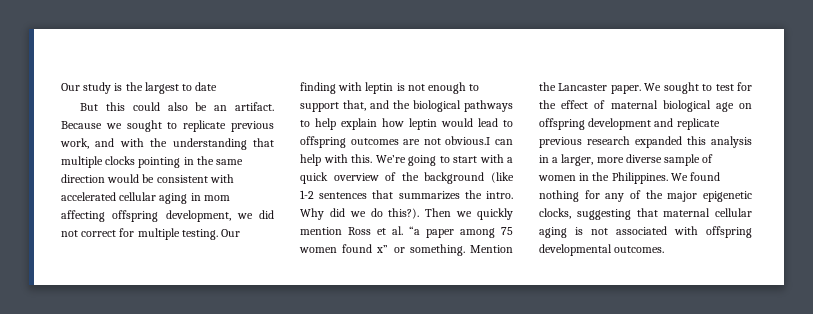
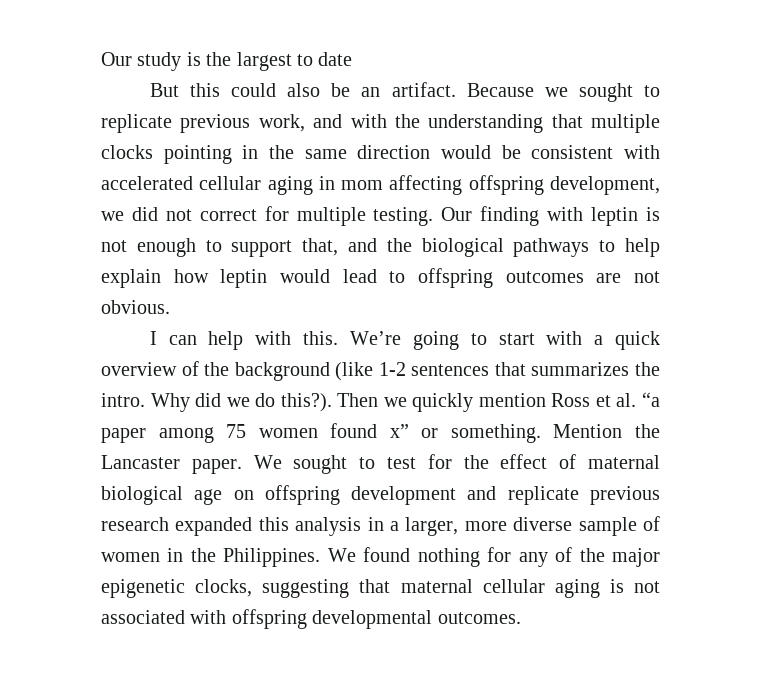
[445,136,491,145] obvious.I -> [101,300,170,314] [149,331,157,345] obvious. // I

